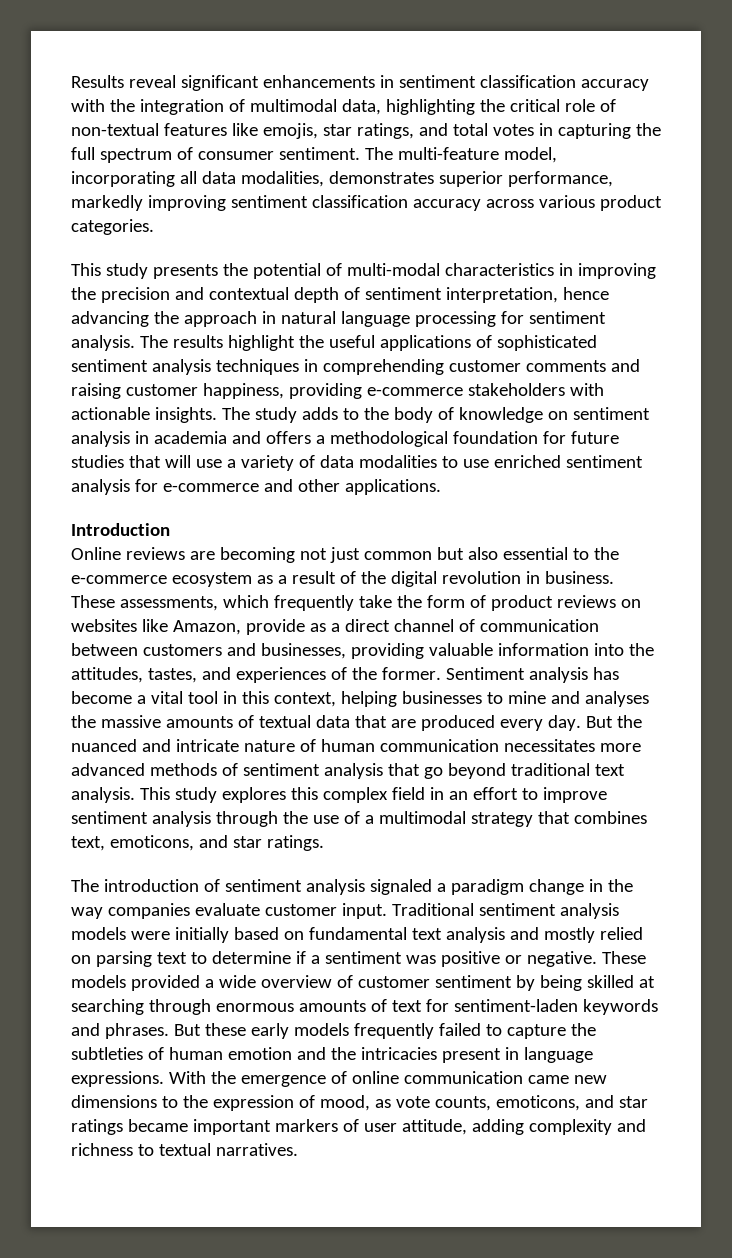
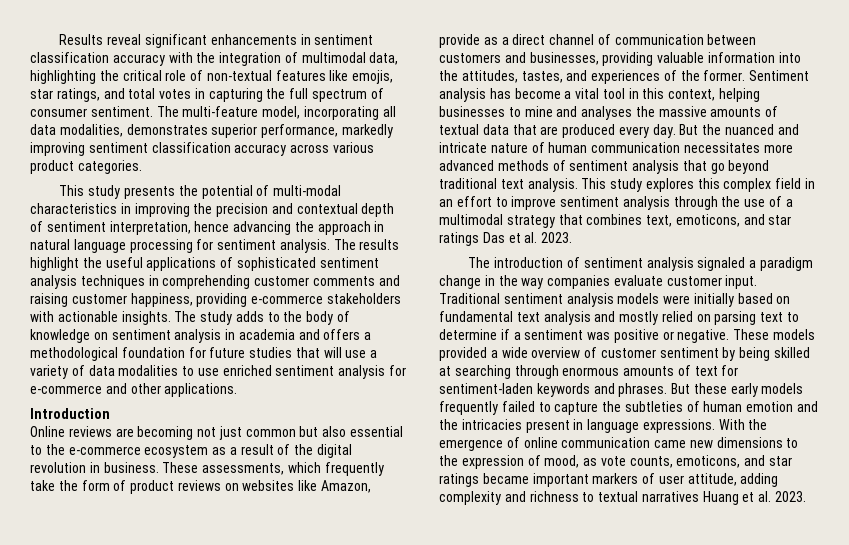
[266,835,324,851] ratings. -> [439,232,573,246] ratings Das et al. 2023.
[215,1143,298,1156] narratives. -> [641,491,807,505] narratives Huang et al. 2023.

